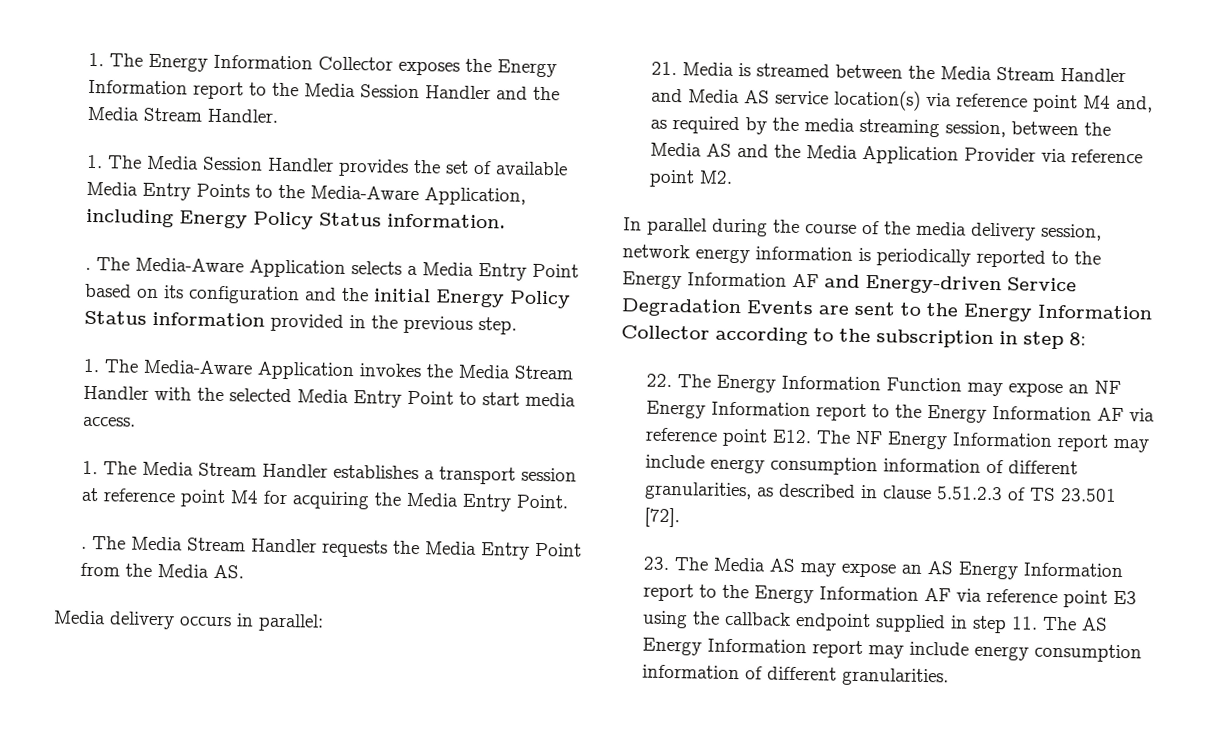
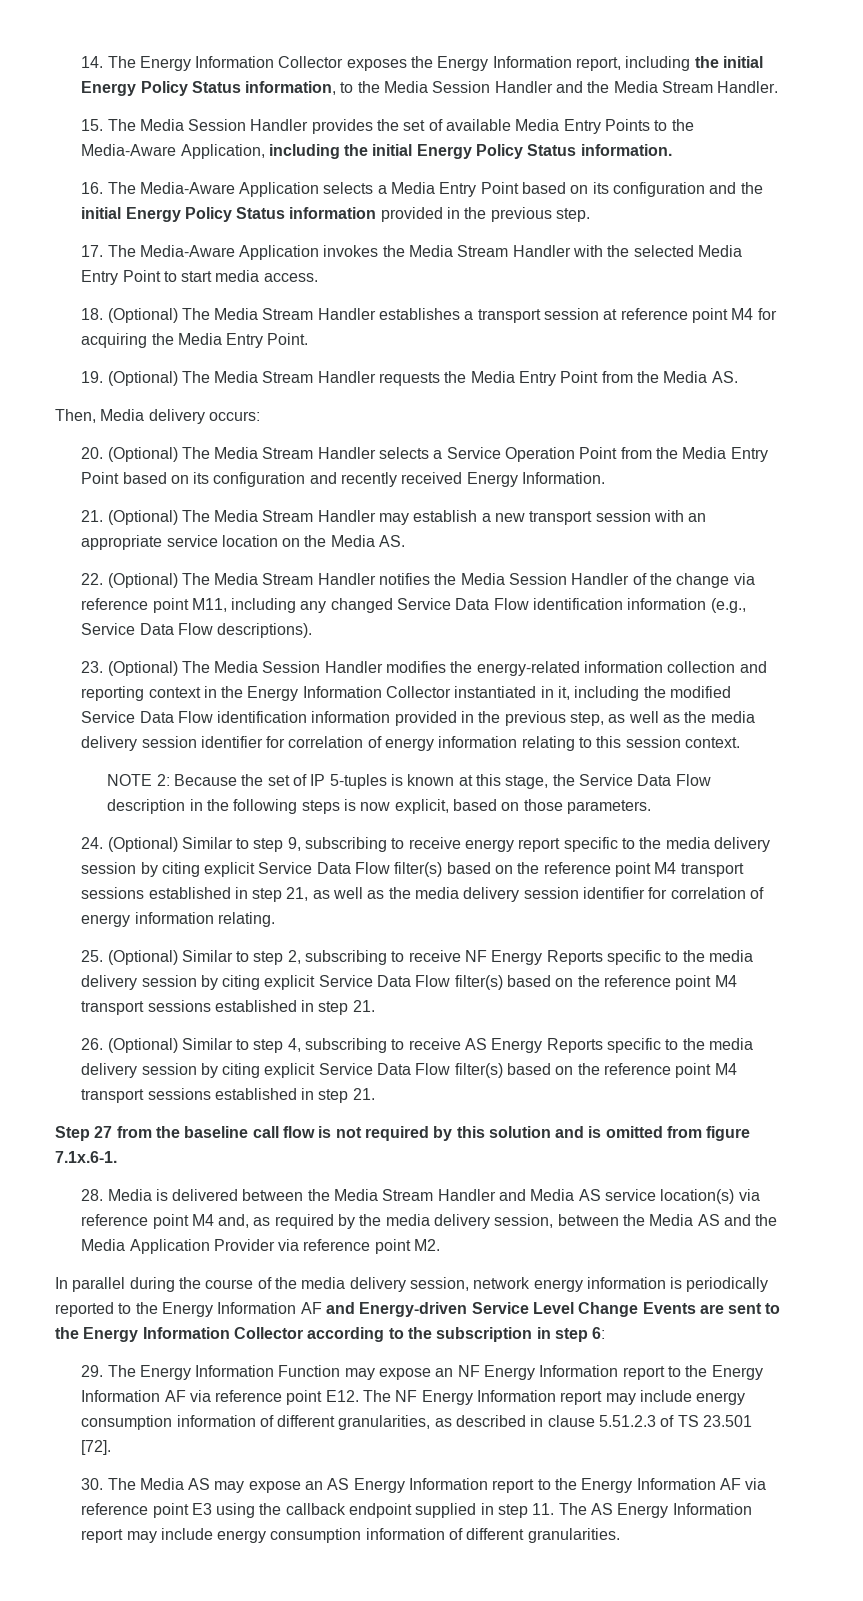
[87,52,104,67] 1. -> [81,56,104,68] 14.
[192,81,244,100] report -> [576,56,764,71] [81,81,337,96] report, including the initial Energy Policy Status information,
[86,154,103,169] 1. -> [81,119,104,131] 15.
(174, 218) none -> [344,144,413,156] the initial
[84,267,91,270] . -> [81,182,104,194] 16.
[82,358,100,373] 1. -> [81,245,104,257] 17.
[81,460,98,475] 1. -> [81,308,178,323] 18. (Optional)
[80,546,87,549] . -> [81,371,178,386] 19. (Optional)
(244, 571) none -> [55,409,96,423] Then,
[179,613,324,632] [650,61,677,76] occurs in parallel: // 21. -> [208,411,260,421] [81,447,768,462] [81,472,606,487] [81,510,707,525] [81,535,406,550] [81,573,755,588] [81,598,746,613] [81,623,313,638] [81,661,767,676] [81,686,732,701] [81,711,755,726] [81,736,741,751] [107,774,711,789] [107,799,651,814] [81,837,771,852] [81,862,744,877] [81,887,765,902] [81,912,275,927] [81,950,754,965] [81,975,737,990] [81,1000,375,1015] [81,1038,754,1053] [81,1063,737,1078] [81,1088,375,1103] [55,1126,751,1141] [55,1151,117,1163] [81,1189,104,1201] occurs: // 20. (Optional) The Media Stream Handler selects a Service Operation Point from the Media Entry Point based on its configuration and recently received Energy Information. // 21. (Optional) The Media Stream Handler may establish a new transport session with an appropriate service location on the Media AS. // 22. (Optional) The Media Stream Handler notifies the Media Session Handler of the change via reference point M11, including any changed Service Data Flow identification information (e.g., Service Data Flow descriptions). // 23. (Optional) The Media Session Handler modifies the energy-related information collection and reporting context in the Energy Information Collector instantiated in it, including the modified Service Data Flow identification information provided in the previous step, as well as the media delivery session identifier for correlation of energy information relating to this session context. // NOTE 2: Because the set of IP 5-tuples is known at this stage, the Service Data Flow description in the following steps is now explicit, based on those parameters. // 24. (Optional) Similar to step 9, subscribing to receive energy report specific to the media delivery session by citing explicit Service Data Flow filter(s) based on the reference point M4 transport sessions established in step 21, as well as the media delivery session identifier for correlation of energy information relating. // 25. (Optional) Similar to step 2, subscribing to receive NF Energy Reports specific to the media delivery session by citing explicit Service Data Flow filter(s) based on the reference point M4 transport sessions established in step 21. // 26. (Optional) Similar to step 4, subscribing to receive AS Energy Reports specific to the media delivery session by citing explicit Service Data Flow filter(s) based on the reference point M4 transport sessions established in step 21. // Step 27 from the baseline call flow is not required by this solution and is omitted from figure 7.1x.6-1. // 28.
[755,63,830,78] streamed -> [172,1189,239,1201] delivered
[858,118,940,138] streaming -> [434,1214,491,1229] delivery
[621,298,742,318] Degradation -> [532,1302,639,1317] Level Change
[1069,332,1086,346] [645,373,672,388] 8: // 22. -> [592,1327,606,1339] [81,1365,104,1377] 6: // 29.
[642,556,670,571] 23. -> [81,1478,104,1490] 30.

